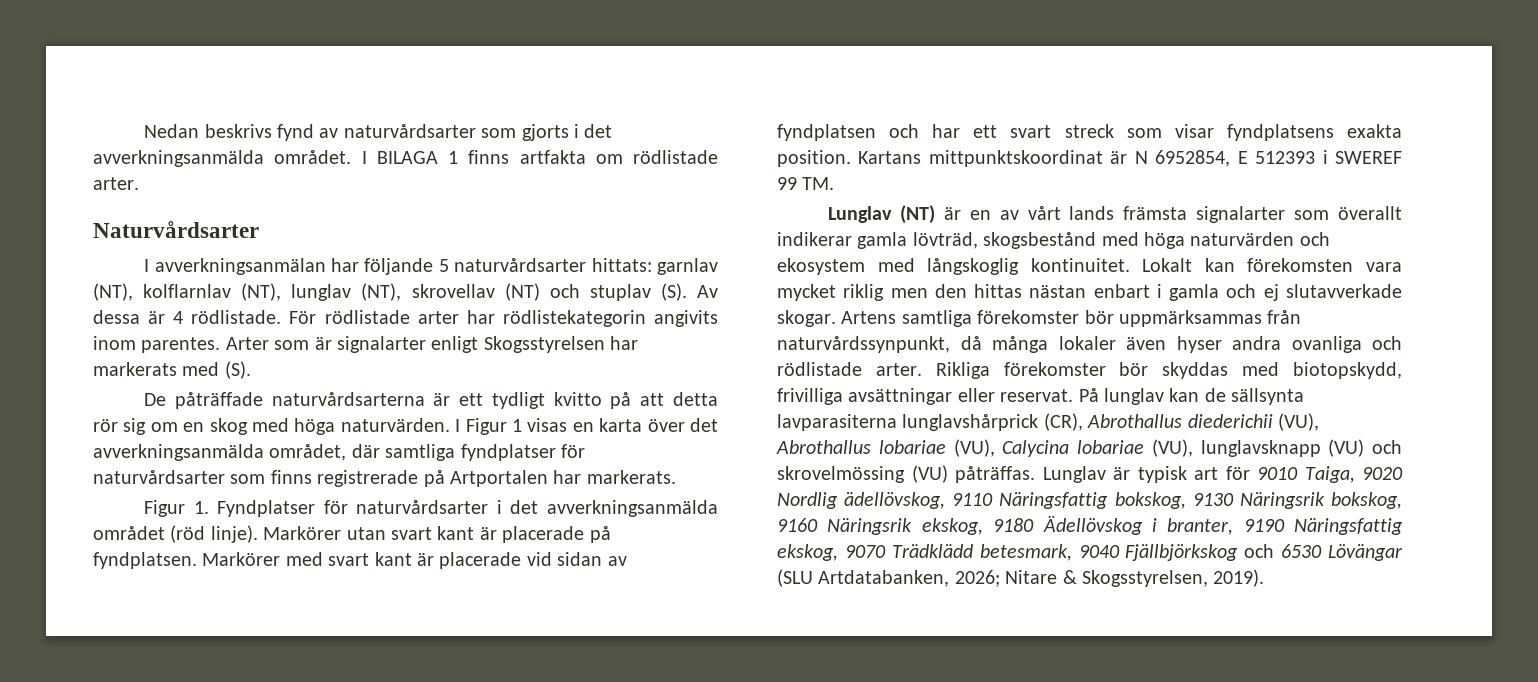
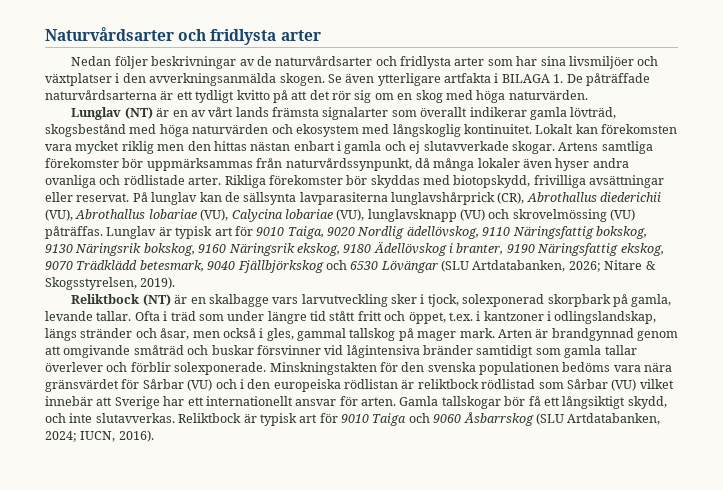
[144,124,613,141] [93,150,718,167] [93,177,139,190] [93,221,259,238] [144,258,719,275] [93,283,719,301] [93,310,718,327] [93,336,639,353] [93,361,251,379] Nedan beskrivs fynd av naturvårdsarter som gjorts i det avverkningsanmälda området. I BILAGA 1 finns artfakta om rödlistade arter. // Naturvårdsarter // I avverkningsanmälan har följande 5 naturvårdsarter hittats: garnlav (NT), kolflarnlav (NT), lunglav (NT), skrovellav (NT) och stuplav (S). Av dessa är 4 rödlistade. För rödlistade arter har rödlistekategorin angivits inom parentes. Arter som är signalarter enligt Skogsstyrelsen har markerats med (S). // -> [45,27,321,45] [71,56,659,69] [45,73,564,86] Naturvårdsarter och fridlysta arter // Nedan följer beskrivningar av de naturvårdsarter och fridlysta arter som har sina livsmiljöer och växtplatser i den avverkningsanmälda skogen. Se även ytterligare artfakta i BILAGA 1.
[672,392,718,406] detta -> [309,90,330,100] det
[455,418,718,435] [93,444,585,461] [93,470,676,487] [144,500,718,517] [93,525,611,543] [93,552,627,569] [777,124,1402,141] [777,150,1402,167] [777,177,835,190] I Figur 1 visas en karta över det avverkningsanmälda området, där samtliga fyndplatser för naturvårdsarter som finns registrerade på Artportalen har markerats. // Figur 1. Fyndplatser för naturvårdsarter i det avverkningsanmälda området (röd linje). Markörer utan svart kant är placerade på fyndplatsen. Markörer med svart kant är placerade vid sidan av fyndplatsen och har ett svart streck som visar fyndplatsens exakta position. Kartans mittpunktskoordinat är N 6952854, E 512393 i SWEREF 99 TM. -> (588, 95) none
(1265, 578) none -> [71,294,672,307] [45,311,657,324] [45,328,678,341] [45,345,637,358] [45,362,673,375] [45,379,674,392] [45,396,667,409] [45,412,661,426] [45,430,154,442] // Reliktbock (NT) är en skalbagge vars larvutveckling sker i tjock, solexponerad skorpbark på gamla, levande tallar. Ofta i träd som under längre tid stått fritt och öppet, t.ex. i kantzoner i odlingslandskap, längs stränder och åsar, men också i gles, gammal tallskog på mager mark. Arten är brandgynnad genom att omgivande småträd och buskar försvinner vid lågintensiva bränder samtidigt som gamla tallar överlever och förblir solexponerade. Minskningstakten för den svenska populationen bedöms vara nära gränsvärdet för Sårbar (VU) och i den europeiska rödlistan är reliktbock rödlistad som Sårbar (VU) vilket innebär att Sverige har ett internationellt ansvar för arten. Gamla tallskogar bör få ett långsiktigt skydd, och inte slutavverkas. Reliktbock är typisk art för 9010 Taiga och 9060 Åsbarrskog (SLU Artdatabanken, 2024; IUCN, 2016).

